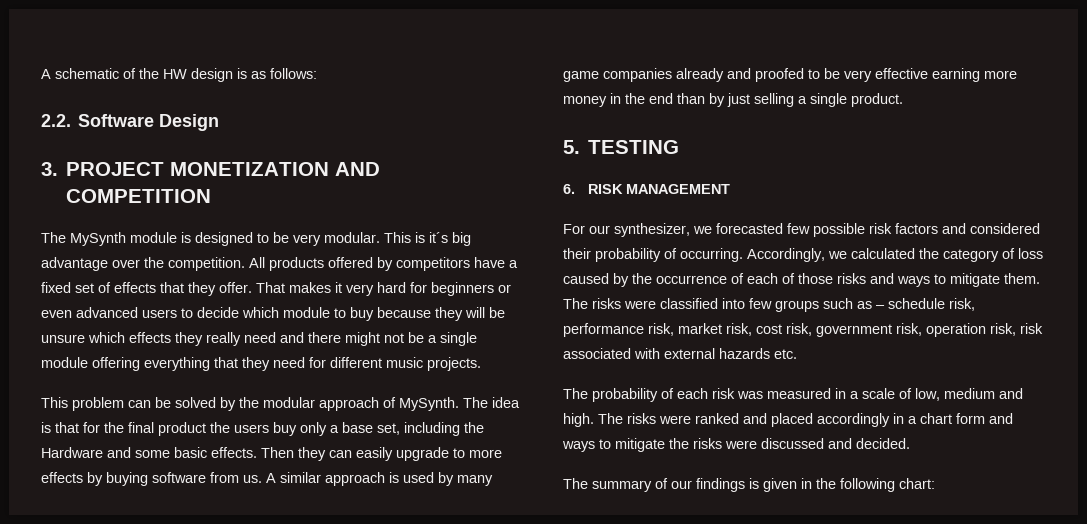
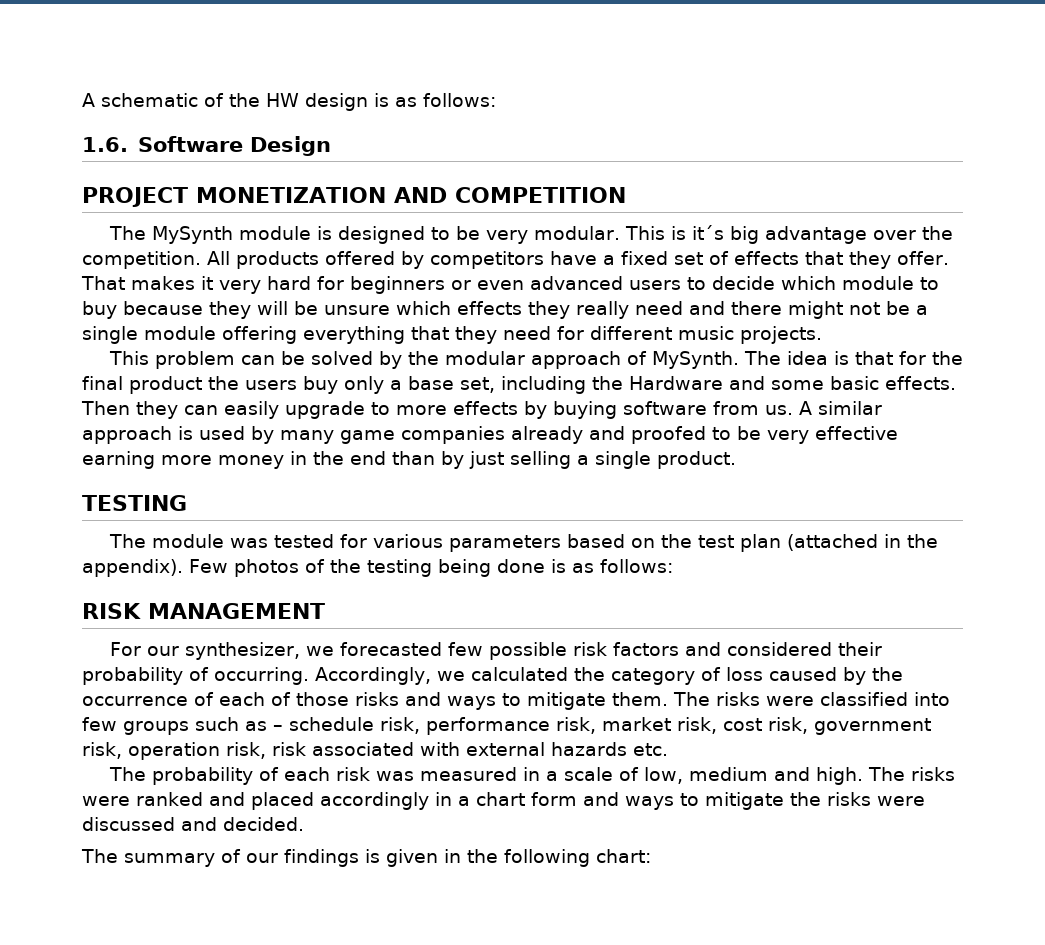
[41,114,71,127] 2.2. -> [82,137,128,152] 1.6.
[41,162,58,176] 3. -> (331, 146) none
[563,140,580,154] 5. -> (736, 460) none
[563,184,575,194] 6. -> [108,534,938,552] [82,559,673,577] The module was tested for various parameters based on the test plan (attached in the appendix). Few photos of the testing being done is as follows: //

